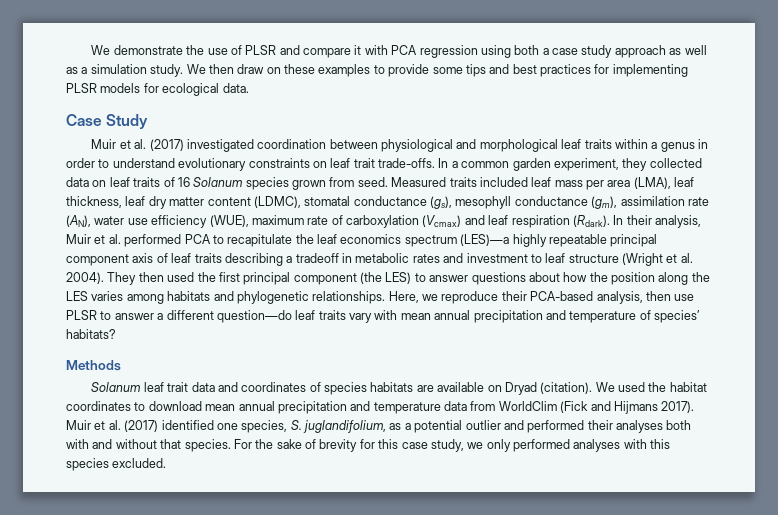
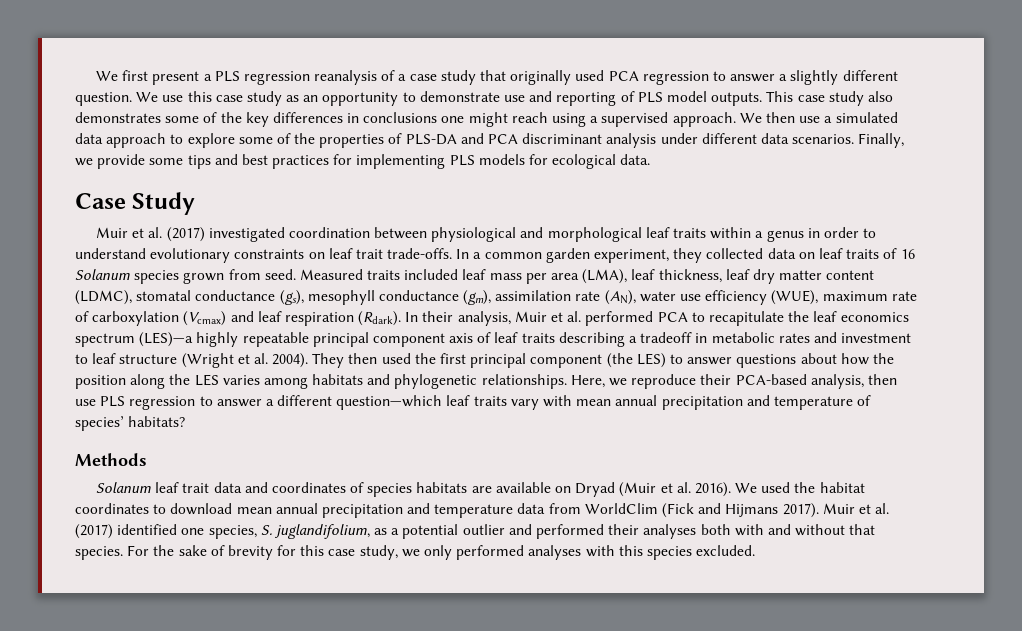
[91,45,707,58] [66,64,385,77] We demonstrate the use of PLSR and compare it with PCA regression using both a case study approach as well as a simulation study. We then draw on these examples to -> [95,70,898,85] [75,91,893,106] [75,112,898,127] [75,133,905,148] [75,158,93,166] We first present a PLS regression reanalysis of a case study that originally used PCA regression to answer a slightly different question. We use this case study as an opportunity to demonstrate use and reporting of PLS model outputs. This case study also demonstrates some of the key differences in conclusions one might reach using a supervised approach. We then use a simulated data approach to explore some of the properties of PLS-DA and PCA discriminant analysis under different data scenarios. Finally, we
[66,83,97,93] PLSR -> [449,155,475,166] PLS
[66,310,97,320] PLSR -> [100,396,196,410] PLS regression
[216,310,292,323] question—do -> [336,395,443,410] question—which
[540,382,593,394] (citation). -> [619,482,731,497] (Muir et al. 2016).

